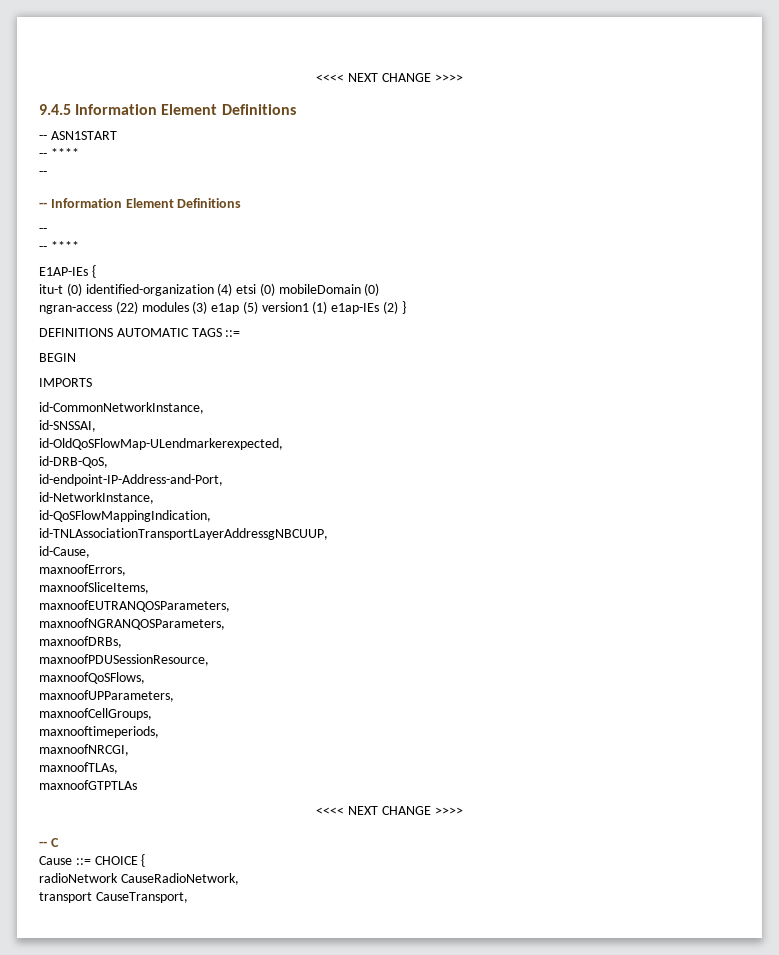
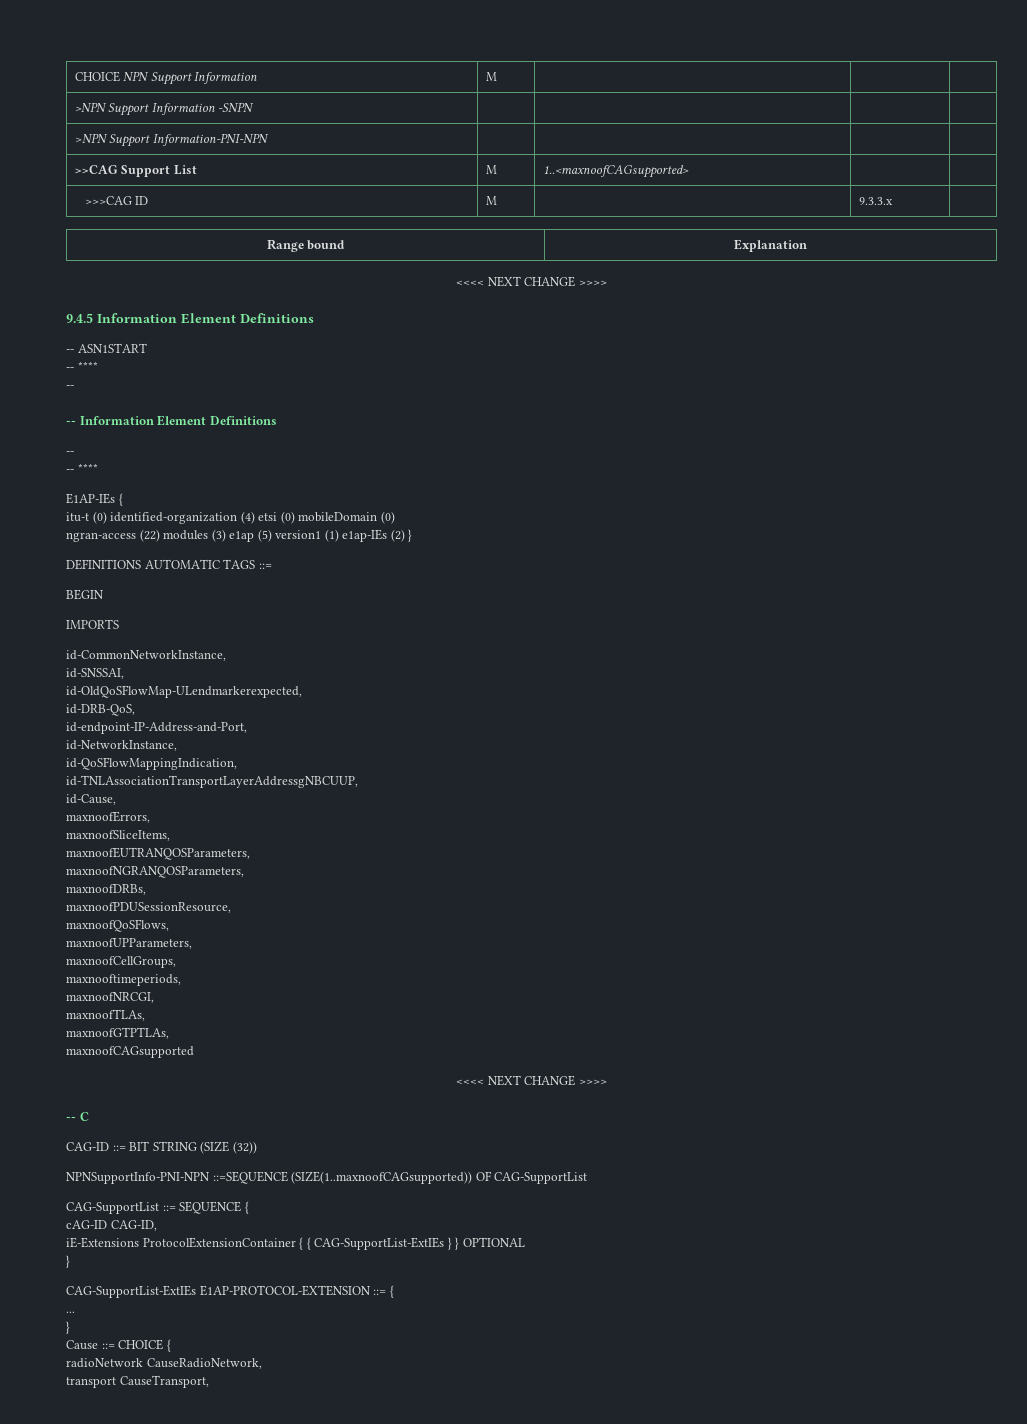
(316, 78) none -> [74,71,258,85] [485,72,497,81] [74,102,255,116] [74,133,269,147] [74,165,197,177] [485,165,497,174] [542,165,689,178] [84,196,149,205] [485,196,497,205] [858,197,893,205] [266,239,346,252] [734,239,807,252] CHOICE NPN Support Information | M | | | // >NPN Support Information -SNPN | | | | // >NPN Support Information-PNI-NPN | | | | // >>CAG Support List | M | 1..<maxnoofCAGsupported> | | // >>>CAG ID | M | | 9.3.3.x | // Range bound | Explanation //
[39,780,137,790] maxnoofGTPTLAs -> [66,1027,169,1039] [66,1046,194,1058] maxnoofGTPTLAs, // maxnoofCAGsupported
(59, 842) none -> [66,1141,257,1154] [66,1171,588,1184] [66,1201,249,1214] [66,1220,157,1231] [66,1237,525,1250] [66,1255,70,1268] [66,1285,394,1298] [66,1311,75,1313] [66,1321,70,1334] // CAG-ID ::= BIT STRING (SIZE (32)) // NPNSupportInfo-PNI-NPN ::=SEQUENCE (SIZE(1..maxnoofCAGsupported)) OF CAG-SupportList // CAG-SupportList ::= SEQUENCE { // cAG-ID CAG-ID, // iE-Extensions ProtocolExtensionContainer { { CAG-SupportList-ExtIEs } } OPTIONAL // } // CAG-SupportList-ExtIEs E1AP-PROTOCOL-EXTENSION ::= { // ... // }

